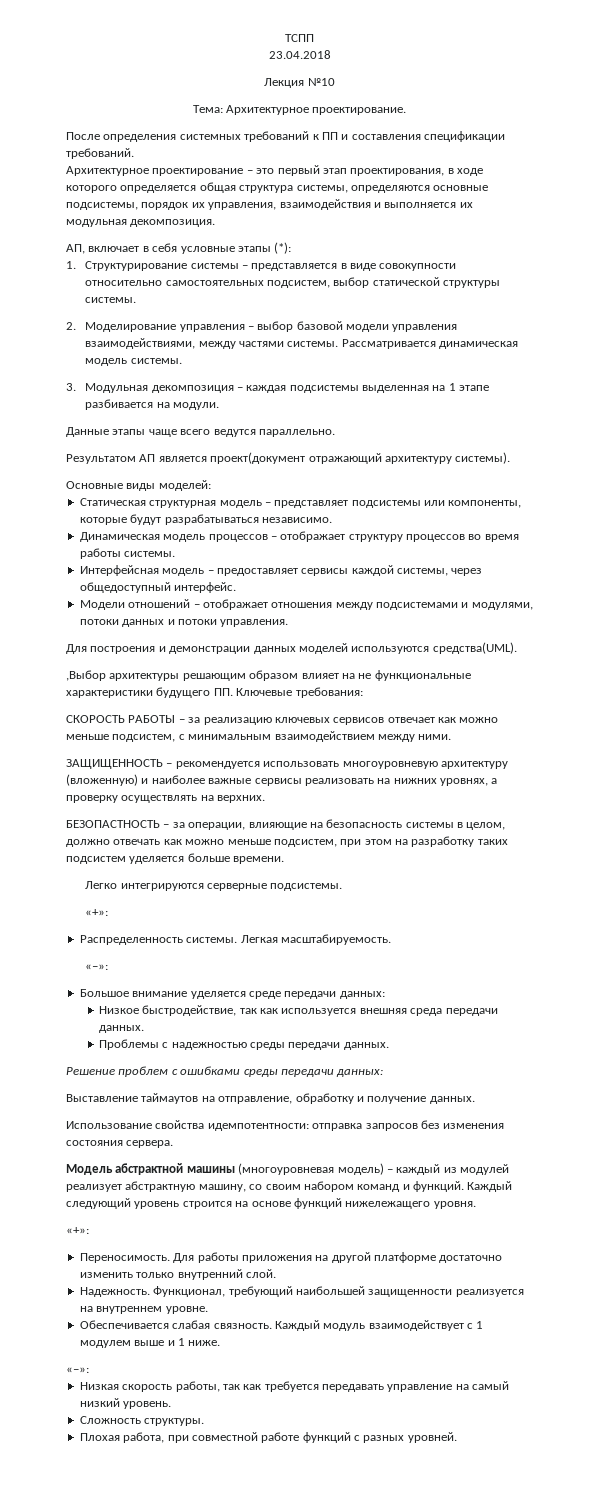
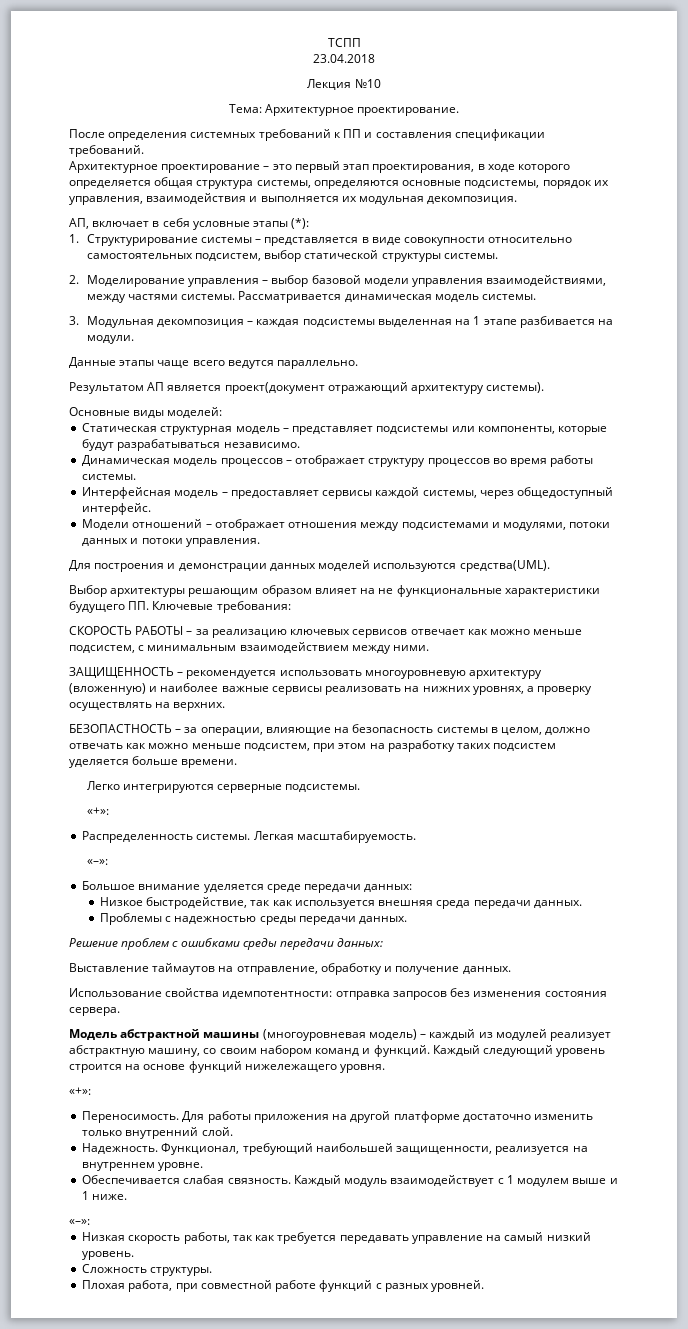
[66,670,106,681] ,Выбор -> [69,585,107,597] Выбор
[368,1289,453,1297] защищенности -> [396,1146,493,1154] защищенности,

